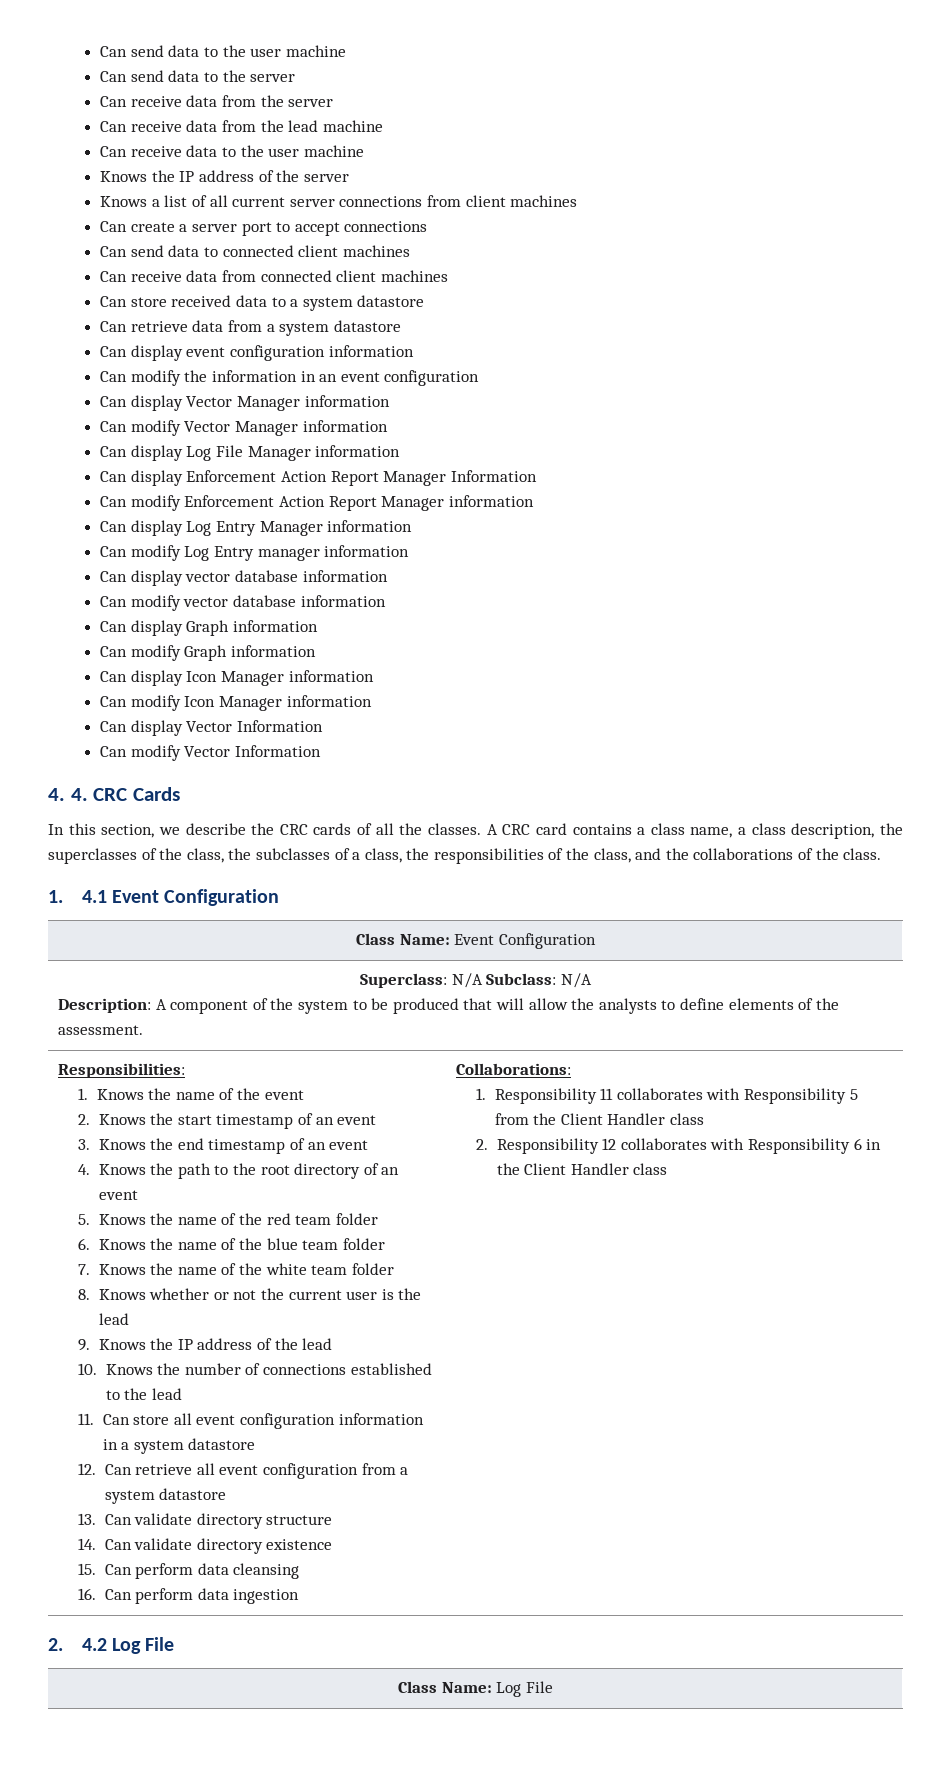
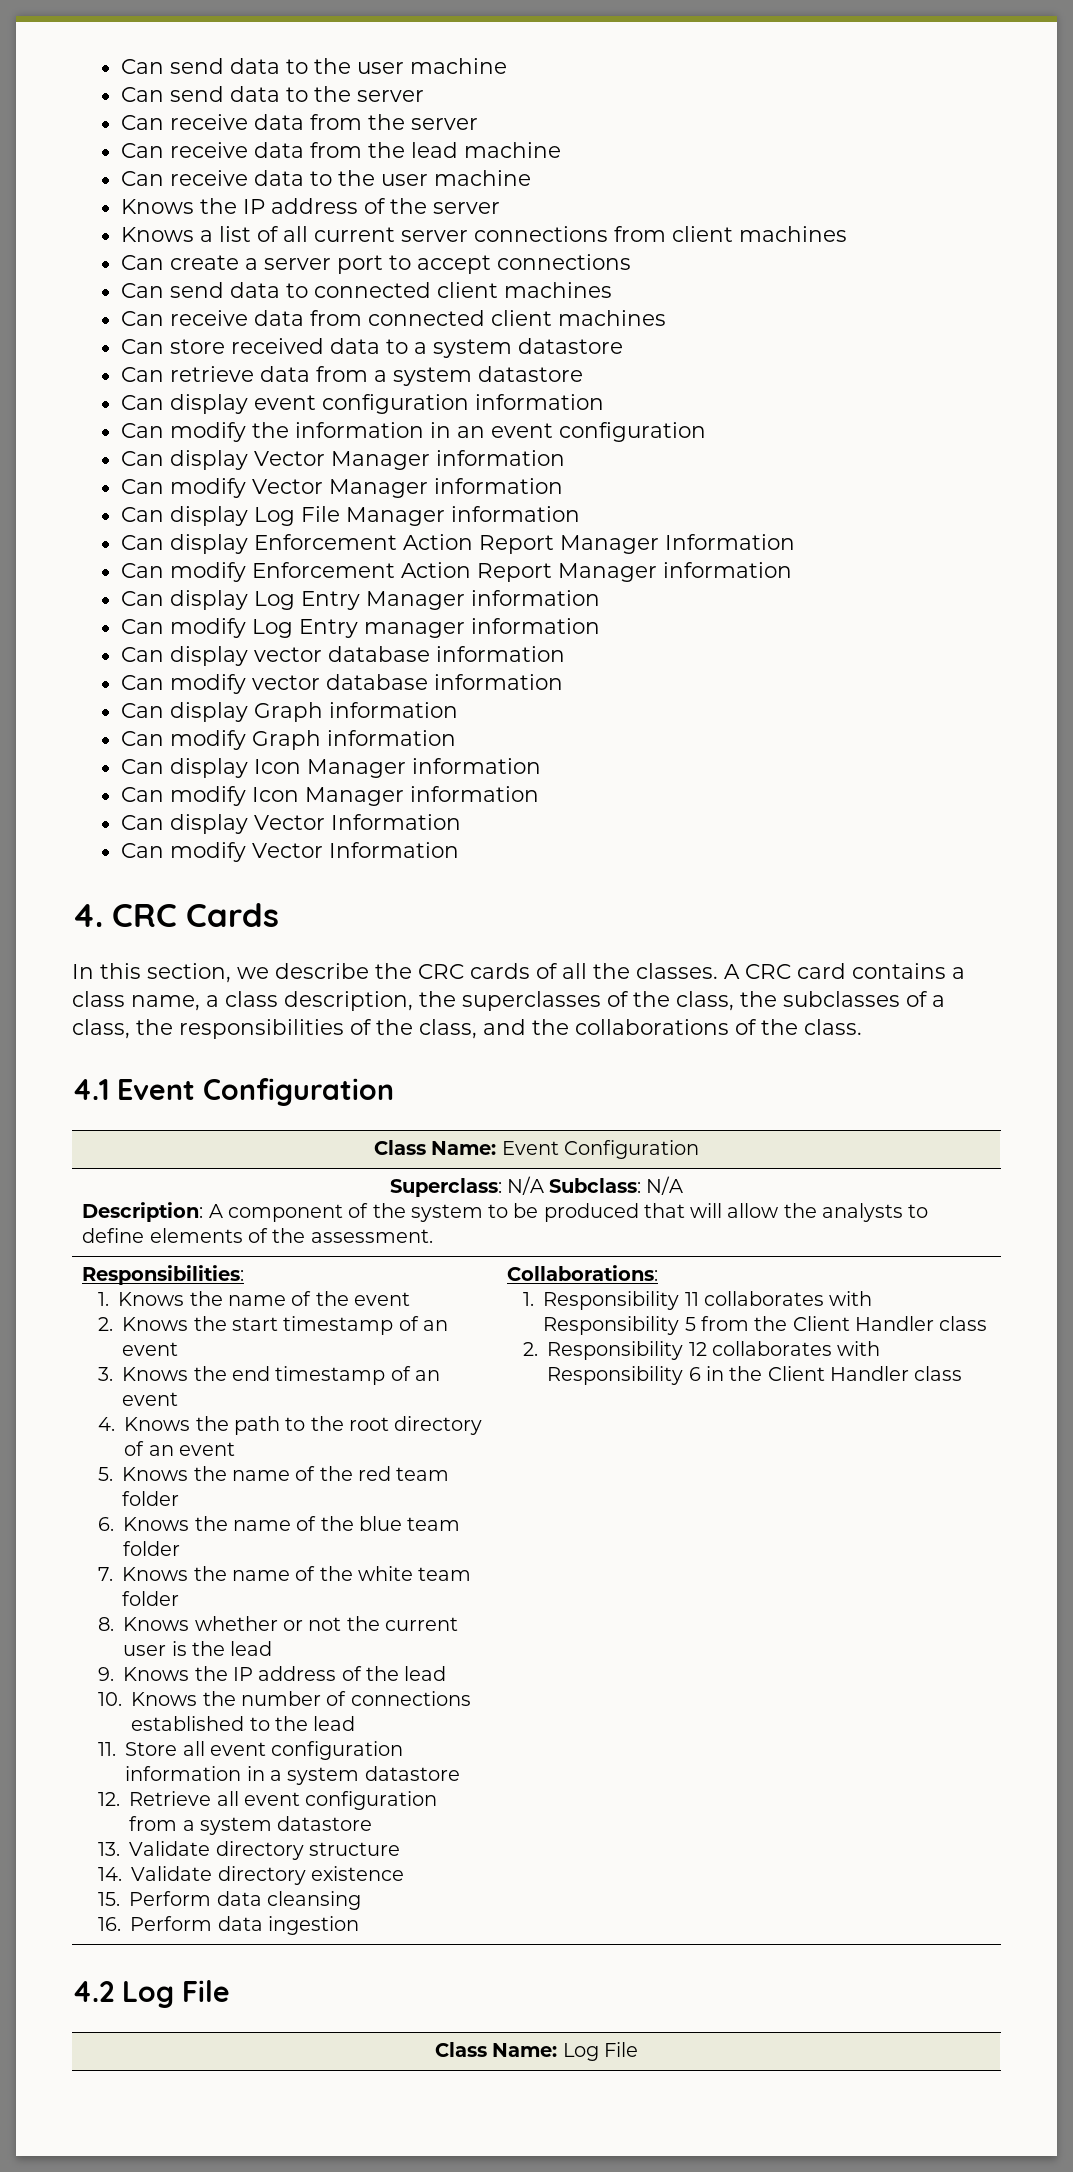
[70,788,88,801] 4. -> (103, 915) none
[48,890,63,903] 1. -> (862, 1027) none
[102,1414,170,1425] Can store -> [125,1742,178,1756] Store
[104,1464,193,1475] Can retrieve -> [129,1791,212,1806] Retrieve
[104,1513,193,1525] Can validate -> [129,1841,211,1856] Validate
[104,1538,193,1550] Can validate -> [131,1866,213,1881] Validate
[104,1563,194,1579] Can perform -> [129,1891,212,1906] Perform
[104,1588,194,1604] Can perform -> [130,1916,213,1931] Perform
[48,1638,63,1651] 2. -> (963, 1373) none

